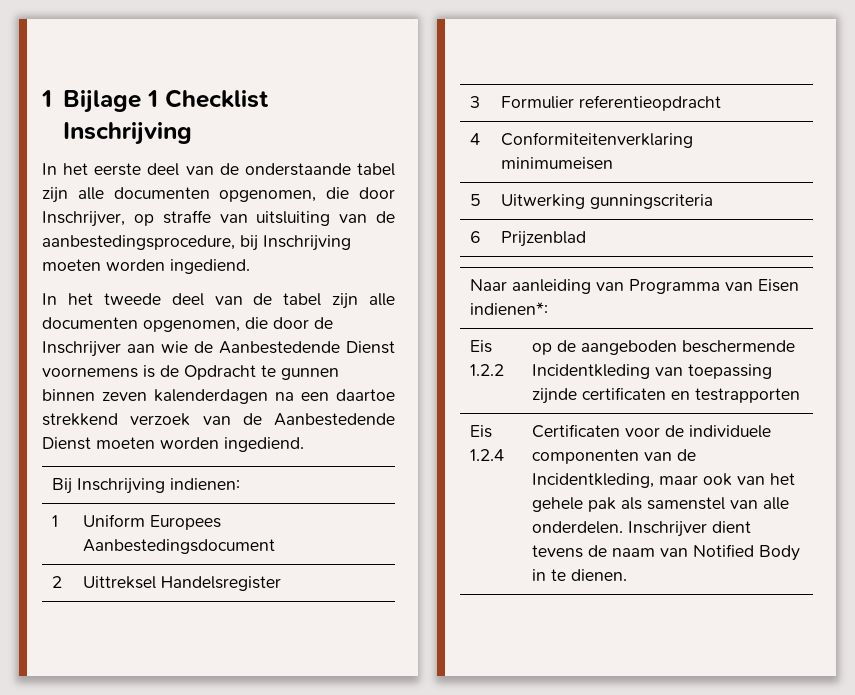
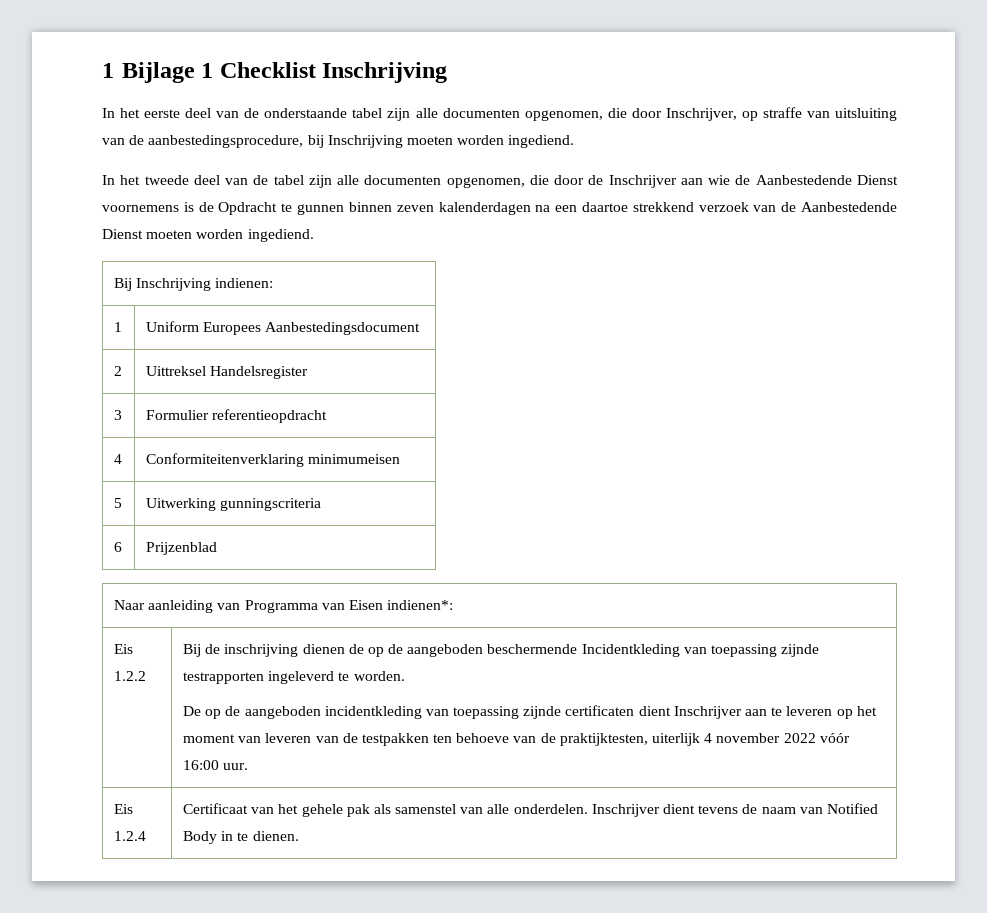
(504, 370) none -> [182,644,364,657] Bij de inschrijving dienen de
[581,387,800,403] [469,425,492,438] [469,449,504,461] [531,424,771,438] [531,449,696,464] [531,473,732,488] certificaten en testrapporten // Eis 1.2.4 | Certificaten voor de individuele componenten van de Incidentkleding, maar ook -> [182,671,405,684] [182,705,877,719] [182,733,850,746] [182,760,249,770] [113,804,133,814] [113,831,146,841] [182,803,248,814] testrapporten ingeleverd te worden. // De op de aangeboden incidentkleding van toepassing zijnde certificaten dient Inschrijver aan te leveren op het moment van leveren van de testpakken ten behoeve van de praktijktesten, uiterlijk 4 november 2022 vóór 16:00 uur. // Eis 1.2.4 | Certificaat

